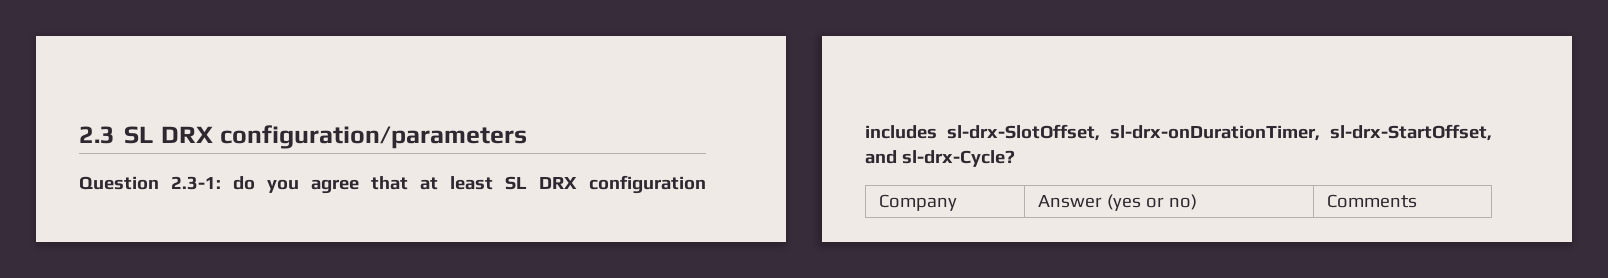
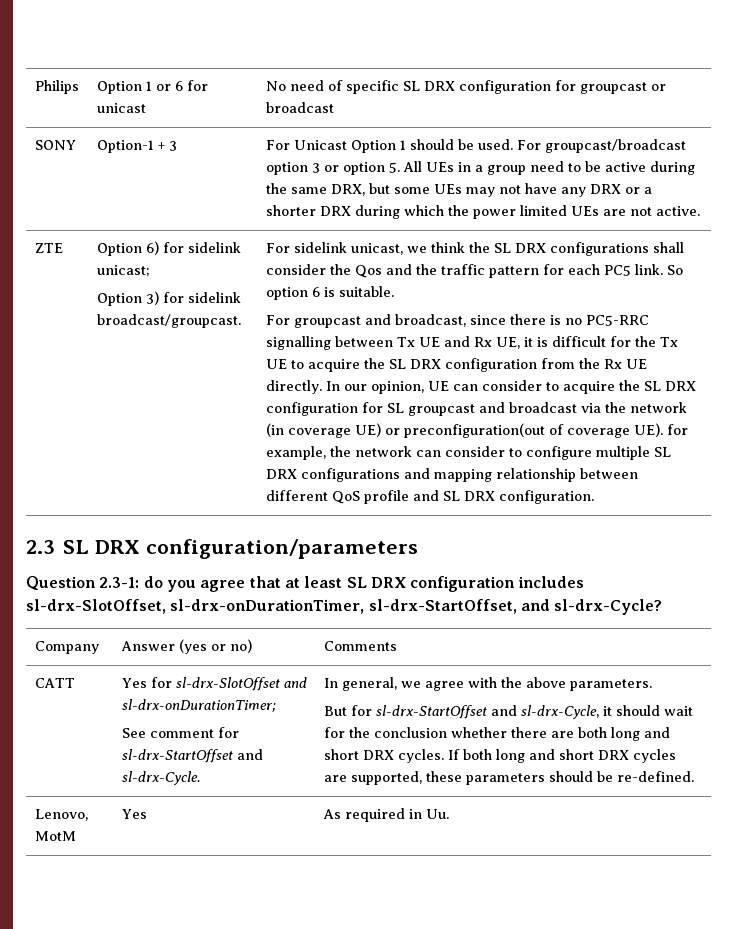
(79, 135) none -> [34,80,79,94] [96,80,208,94] [96,103,146,113] [265,80,666,94] [265,102,334,113] [34,140,76,150] [96,140,177,153] [265,139,686,153] [265,161,695,175] [265,183,652,197] [265,205,700,219] [34,243,63,253] [96,241,241,256] [96,265,150,277] [96,291,241,306] [96,314,241,328] [265,242,684,256] [265,264,683,278] [265,286,394,300] [265,314,649,328] [265,336,678,350] [265,358,647,372] [265,380,696,394] [265,402,687,416] [265,423,688,438] [265,446,671,460] [265,468,638,482] [265,490,594,504] Philips | Option 1 or 6 for unicast | No need of specific SL DRX configuration for groupcast or broadcast // SONY | Option-1 + 3 | For Unicast Option 1 should be used. For groupcast/broadcast option 3 or option 5. All UEs in a group need to be active during the same DRX, but some UEs may not have any DRX or a shorter DRX during which the power limited UEs are not active. // ZTE | Option 6) for sidelink unicast; // Option 3) for sidelink broadcast/groupcast. | For sidelink unicast, we think the SL DRX configurations shall consider the Qos and the traffic pattern for each PC5 link. So option 6 is suitable. // For groupcast and broadcast, since there is no PC5-RRC signalling between Tx UE and Rx UE, it is difficult for the Tx UE to acquire the SL DRX configuration from the Rx UE directly. In our opinion, UE can consider to acquire the SL DRX configuration for SL groupcast and broadcast via the network (in coverage UE) or preconfiguration(out of coverage UE). for example, the network can consider to configure multiple SL DRX configurations and mapping relationship between different QoS profile and SL DRX configuration. //
(1417, 201) none -> [34,678,75,688] [121,677,307,691] [121,699,276,712] [121,727,239,738] [121,749,263,763] [121,771,200,785] [323,677,652,691] [323,705,693,719] [323,727,670,741] [323,749,676,763] [323,771,694,785] [34,809,88,821] [34,831,76,841] [121,809,147,819] [322,808,449,822] // CATT | Yes for sl-drx-SlotOffset and sl-drx-onDurationTimer; // See comment for sl-drx-StartOffset and sl-drx-Cycle. | In general, we agree with the above parameters. // But for sl-drx-StartOffset and sl-drx-Cycle, it should wait for the conclusion whether there are both long and short DRX cycles. If both long and short DRX cycles are supported, these parameters should be re-defined. // Lenovo, MotM | Yes | As required in Uu.

